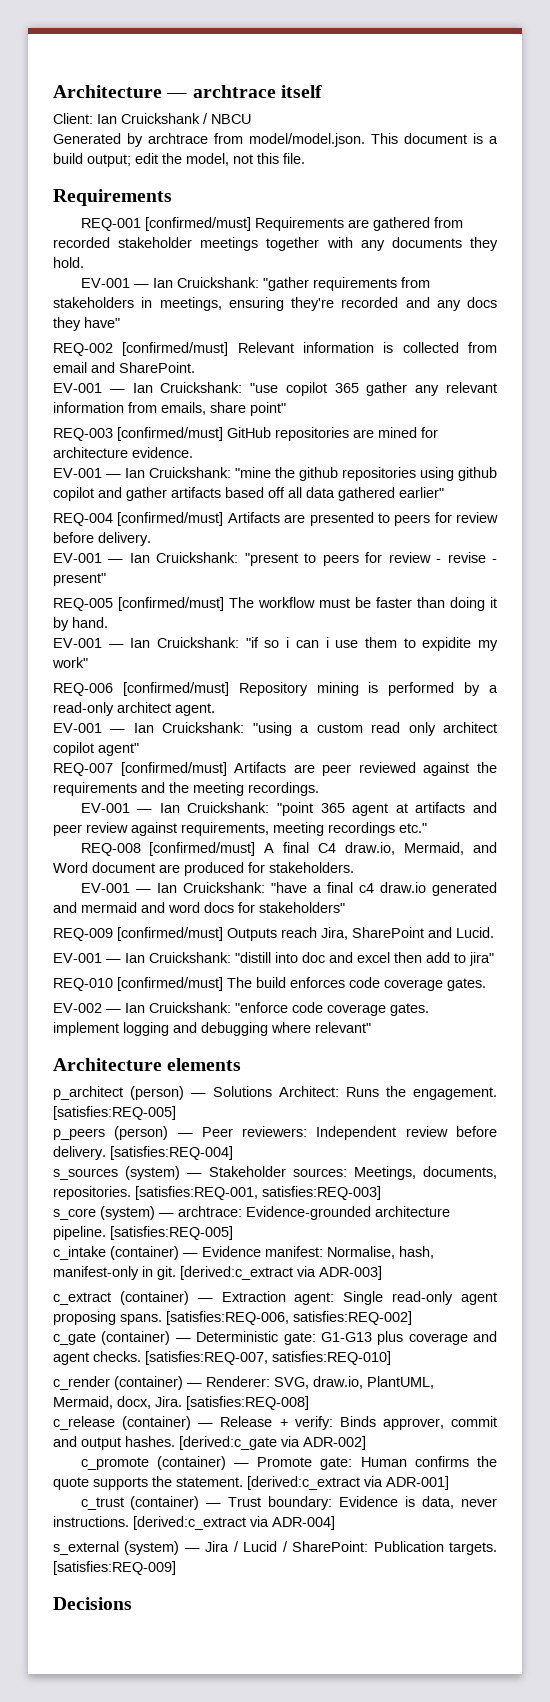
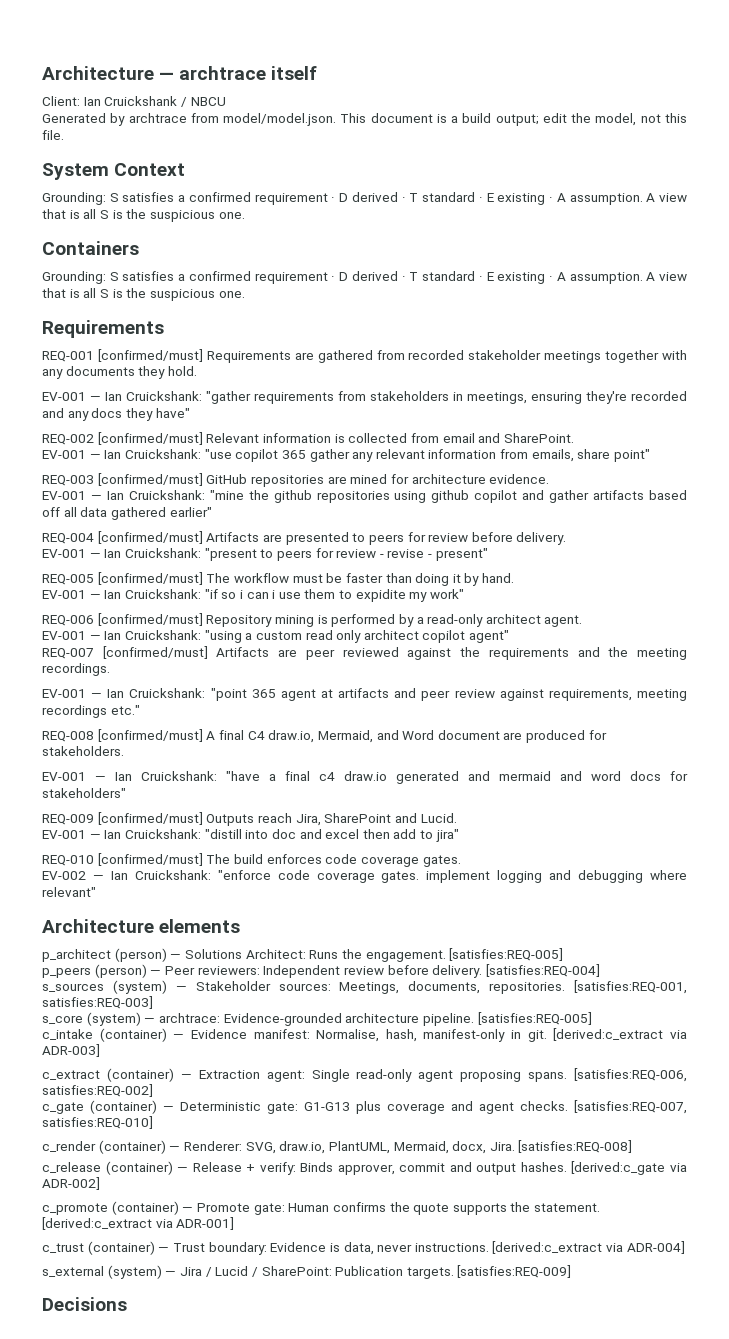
(305, 158) none -> [42,163,186,180] [42,192,688,205] [42,209,245,222] [42,241,139,255] [42,271,688,284] [42,288,245,301] // System Context // Grounding: S satisfies a confirmed requirement · D derived · T standard · E existing · A assumption. A view that is all S is the suspicious one. // Containers // Grounding: S satisfies a confirmed requirement · D derived · T standard · E existing · A assumption. A view that is all S is the suspicious one.

